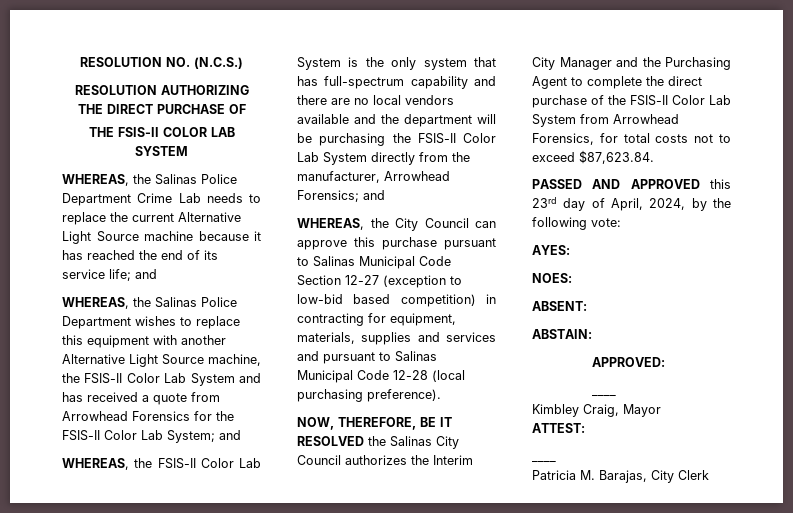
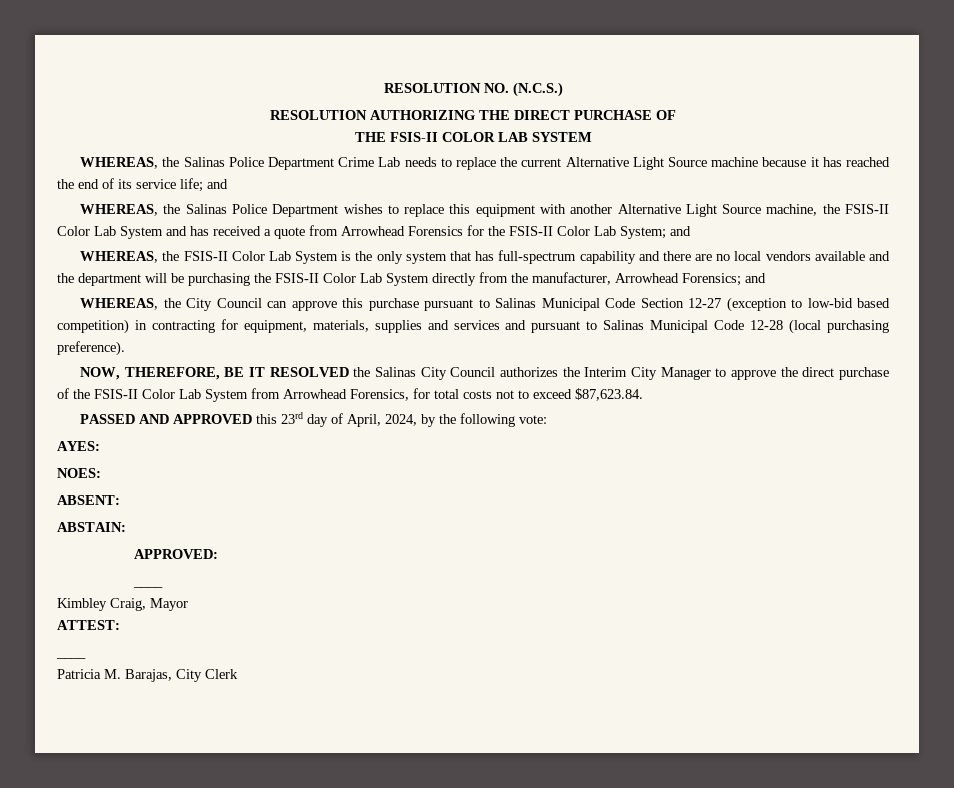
[616,57,731,70] [532,76,642,89] and the Purchasing Agent to complete -> [715,368,777,380] to approve

